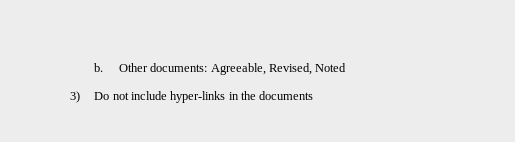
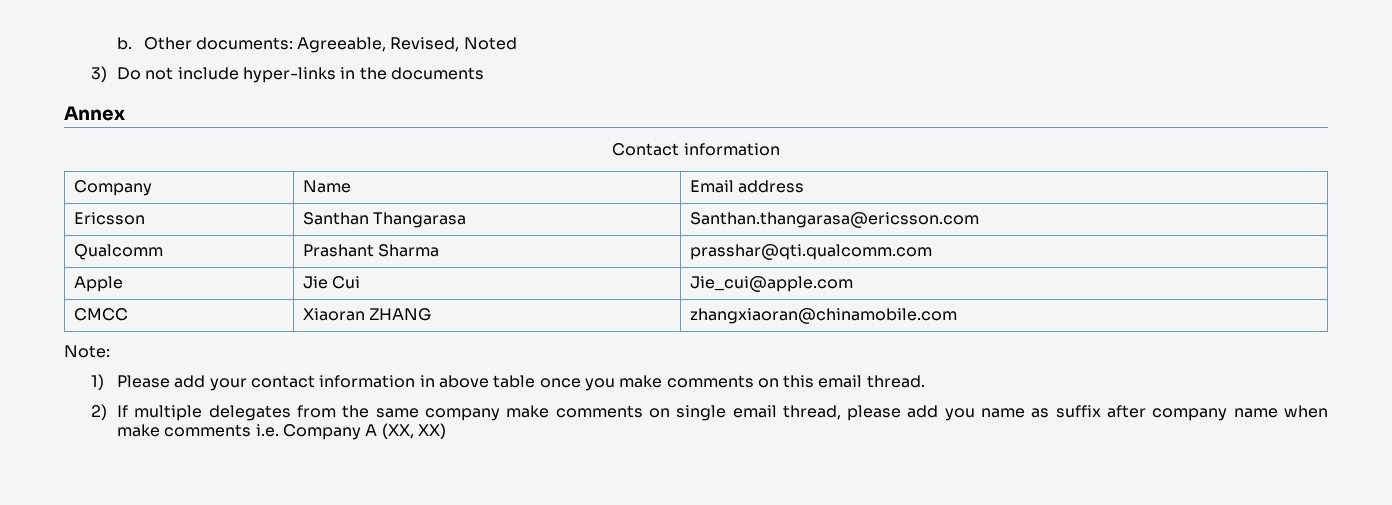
(314, 95) none -> [64,106,125,121] [612,143,780,156] [74,180,153,196] [303,180,352,193] [690,180,805,193] [74,212,146,225] [303,212,467,228] [690,212,980,228] [74,244,164,260] [303,244,440,257] [690,244,933,260] [74,276,124,292] [303,276,361,289] [690,276,854,292] [74,308,129,321] [303,308,432,321] [690,308,958,324] [64,345,110,358] [90,374,925,391] [90,404,1329,421] [117,423,446,440] // Annex // Contact information // Company | Name | Email address // Ericsson | Santhan Thangarasa | Santhan.thangarasa@ericsson.com // Qualcomm | Prashant Sharma | prasshar@qti.qualcomm.com // Apple | Jie Cui | Jie_cui@apple.com // CMCC | Xiaoran ZHANG | zhangxiaoran@chinamobile.com // Note: // 1) Please add your contact information in above table once you make comments on this email thread. // 2) If multiple delegates from the same company make comments on single email thread, please add you name as suffix after company name when make comments i.e. Company A (XX, XX)

